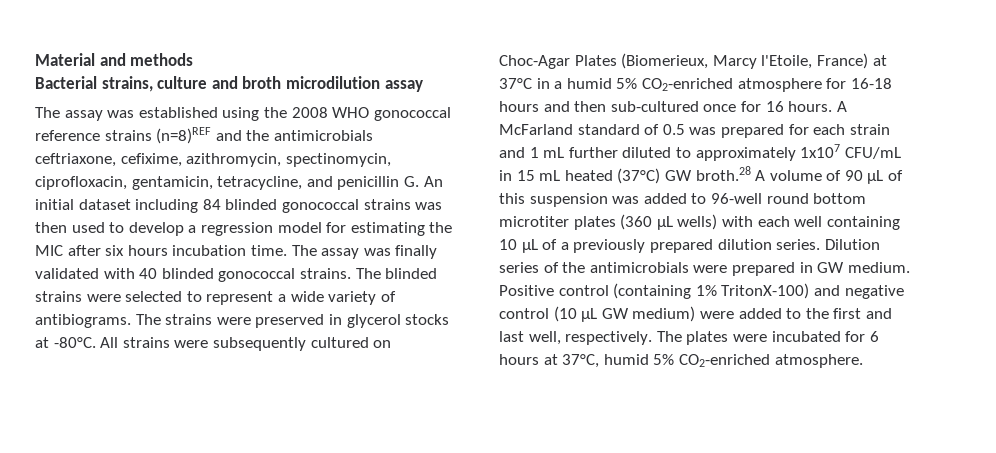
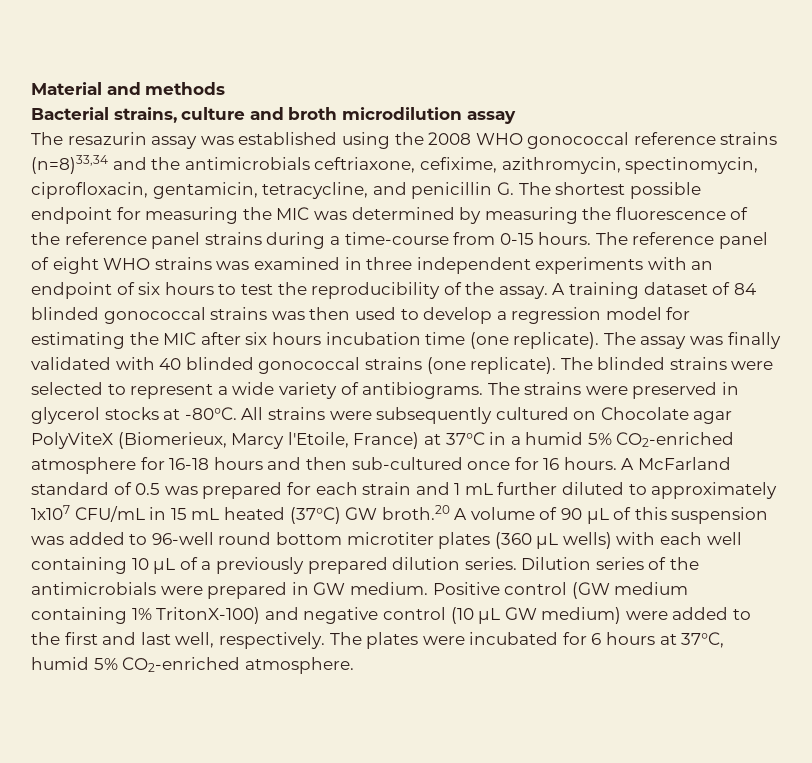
(60, 112) none -> [67,132,147,145] resazurin
[156,127,212,144] (n=8)REF -> [31,155,108,174] (n=8)33,34
[423,176,443,187] [35,199,199,213] An initial dataset including -> [518,182,701,199] [31,207,749,224] [31,232,769,249] [31,257,714,274] [31,282,731,299] The shortest possible endpoint for measuring the MIC was determined by measuring the fluorescence of the reference panel strains during a time-course from 0-15 hours. The reference panel of eight WHO strains was examined in three independent experiments with an endpoint of six hours to test the reproducibility of the assay. A training dataset of
[250,245,287,256] time. -> [425,332,600,349] time (one replicate).
[299,268,351,279] strains. -> [364,357,557,374] strains (one replicate).
[499,55,617,69] Choc-Agar Plates -> [600,407,733,424] [31,432,113,449] Chocolate agar PolyViteX
[695,166,751,181] broth.28 -> [381,505,450,520] broth.20
[613,283,692,299] (containing -> [571,582,689,599] [31,607,127,624] (GW medium containing

